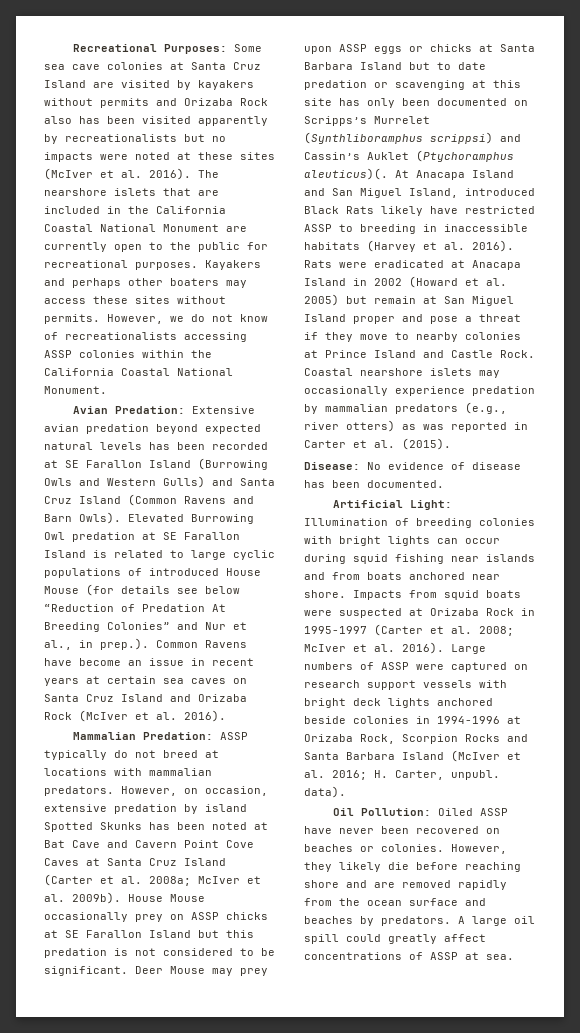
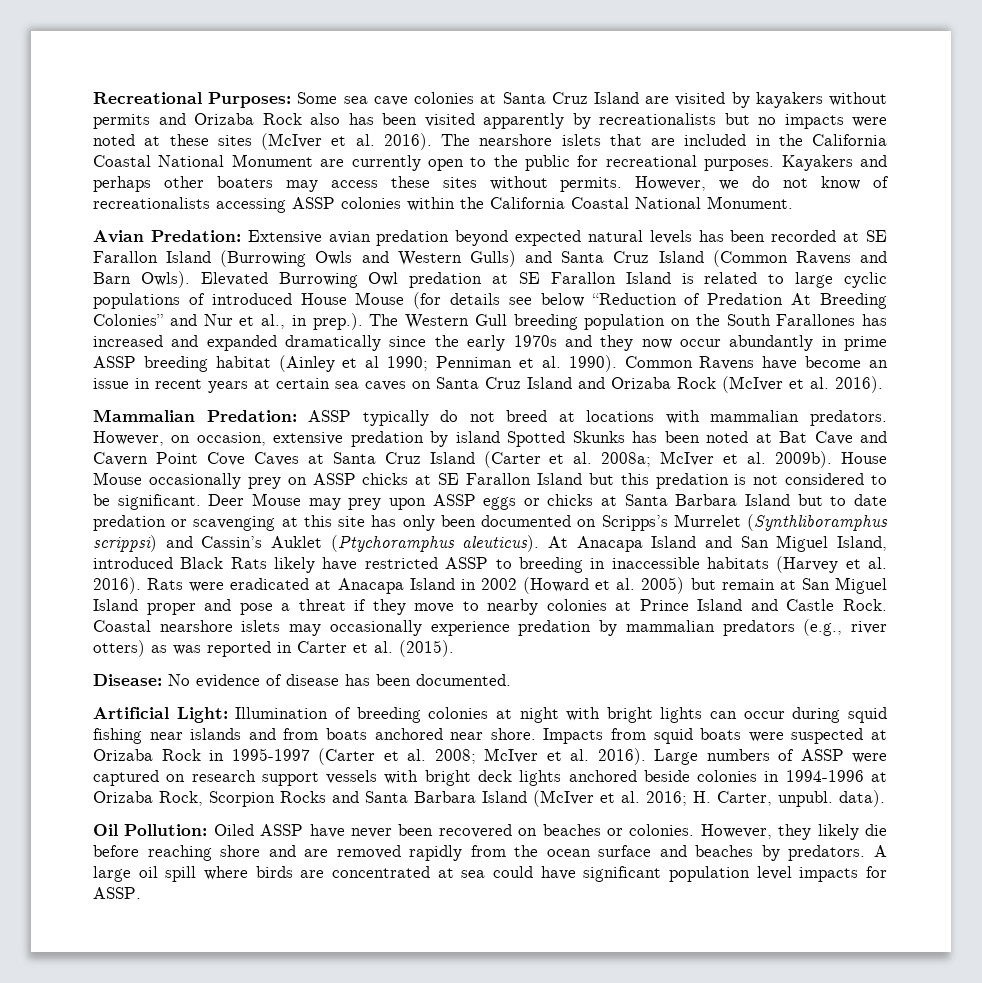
(149, 644) none -> [369,314,887,330] [93,335,887,351] [93,355,617,372] The Western Gull breeding population on the South Farallones has increased and expanded dramatically since the early 1970s and they now occur abundantly in prime ASSP breeding habitat (Ainley et al 1990; Penniman et al. 1990).
[304,168,388,180] aleuticus)(. -> [462,535,540,552] aleuticus).
(535, 522) none -> [495,707,559,723] at night
[346,934,486,944] [304,952,514,960] could greatly affect concentrations of ASSP at sea. -> [204,866,887,882] [93,887,141,899] where birds are concentrated at sea could have significant population level impacts for ASSP.

